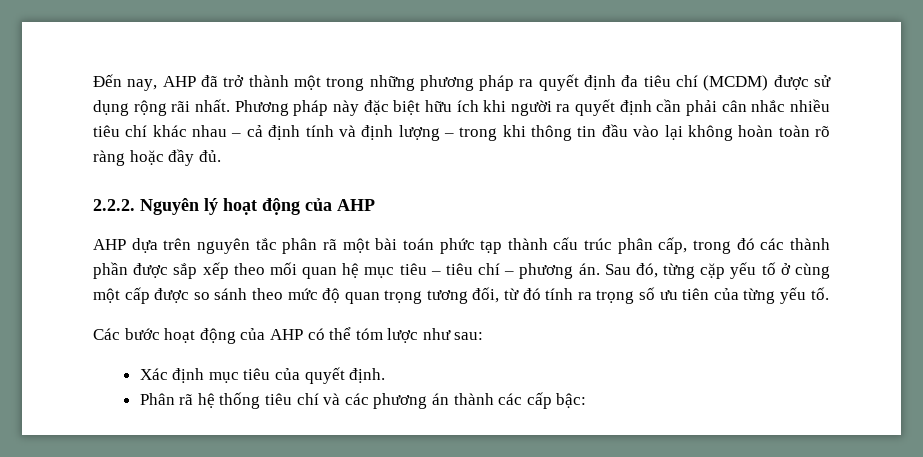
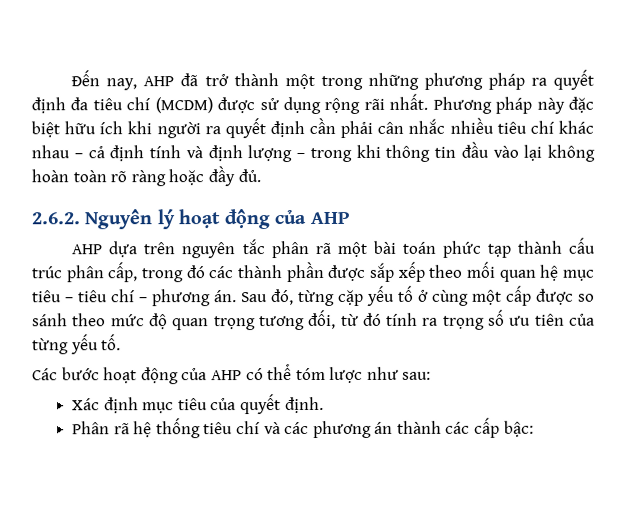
[93,199,135,211] 2.2.2. -> [31,212,80,225] 2.6.2.

